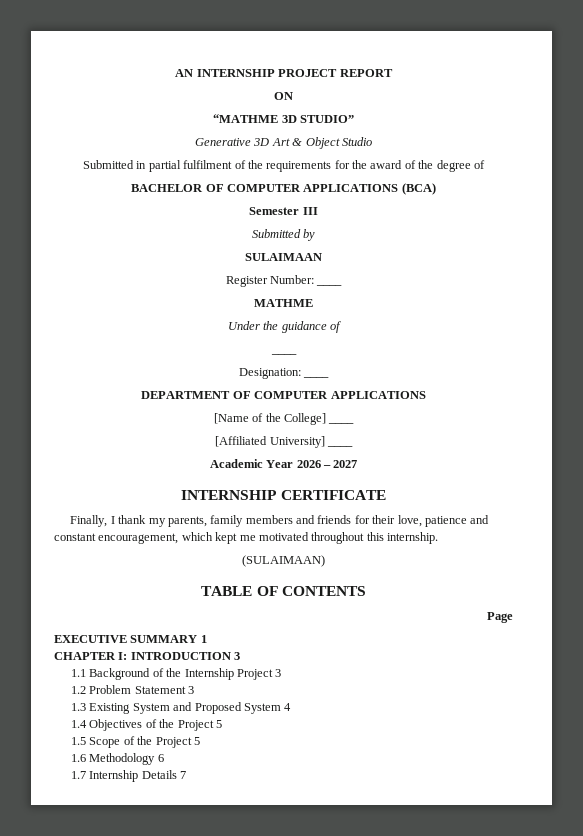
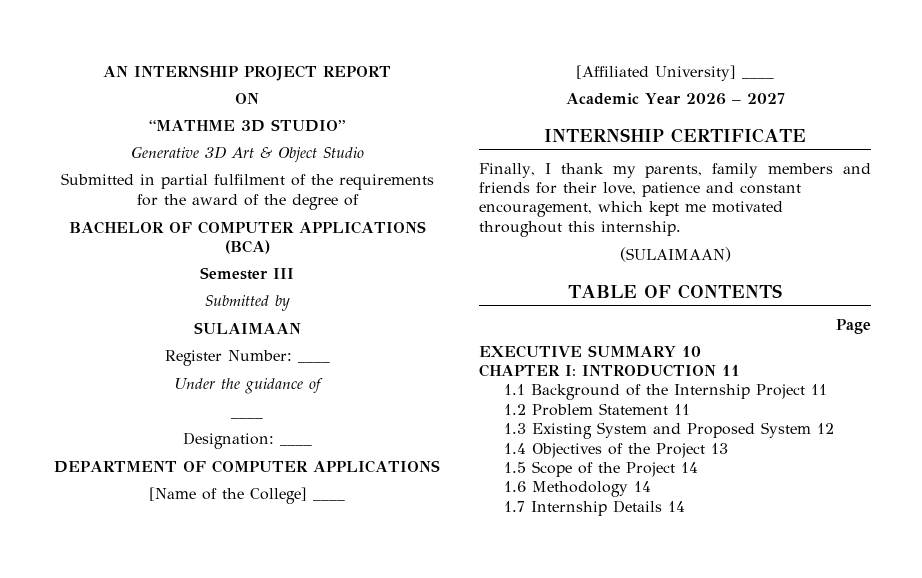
[254,299,313,307] // MATHME -> (330, 362) none
[200,635,207,643] 1 -> [682,346,701,357] 10
[234,652,241,660] 3 -> [722,365,740,376] 11
[275,669,282,677] 3 -> [811,384,828,395] 11
[188,686,195,694] 3 -> [674,404,691,415] 11
[284,703,292,711] 4 -> [817,423,835,434] 12
[215,720,222,728] 5 -> [711,443,729,454] 13
[193,737,200,745] 5 -> [681,462,699,473] 14
[157,754,164,762] 6 -> [634,481,652,492] 14
[180,771,187,779] 7 -> [668,501,686,512] 14

